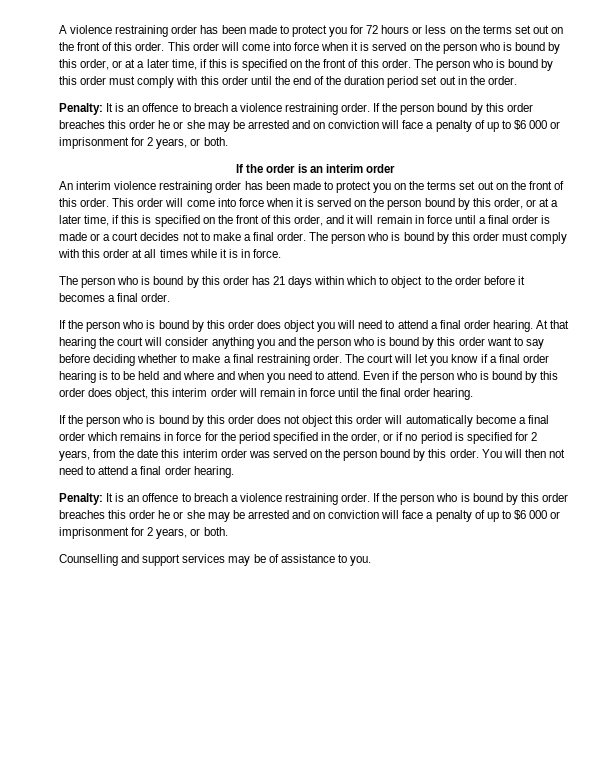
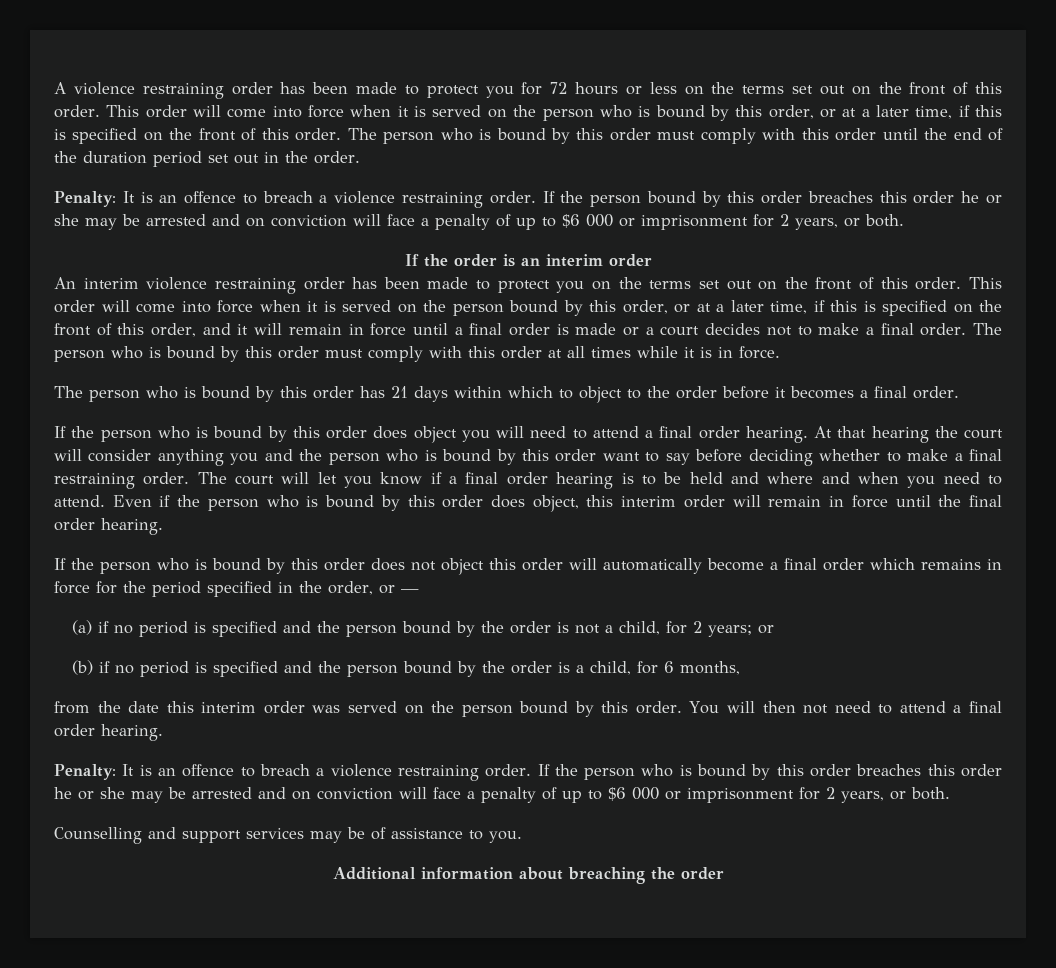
[396,432,537,444] [59,450,90,461] if no period is specified for 2 years, -> [401,589,419,593] [72,620,775,637] [72,660,741,677] — // (a) if no period is specified and the person bound by the order is not a child, for 2 years; or // (b) if no period is specified and the person bound by the order is a child, for 6 months, //
(371, 561) none -> [332,867,724,884] // Additional information about breaching the order

